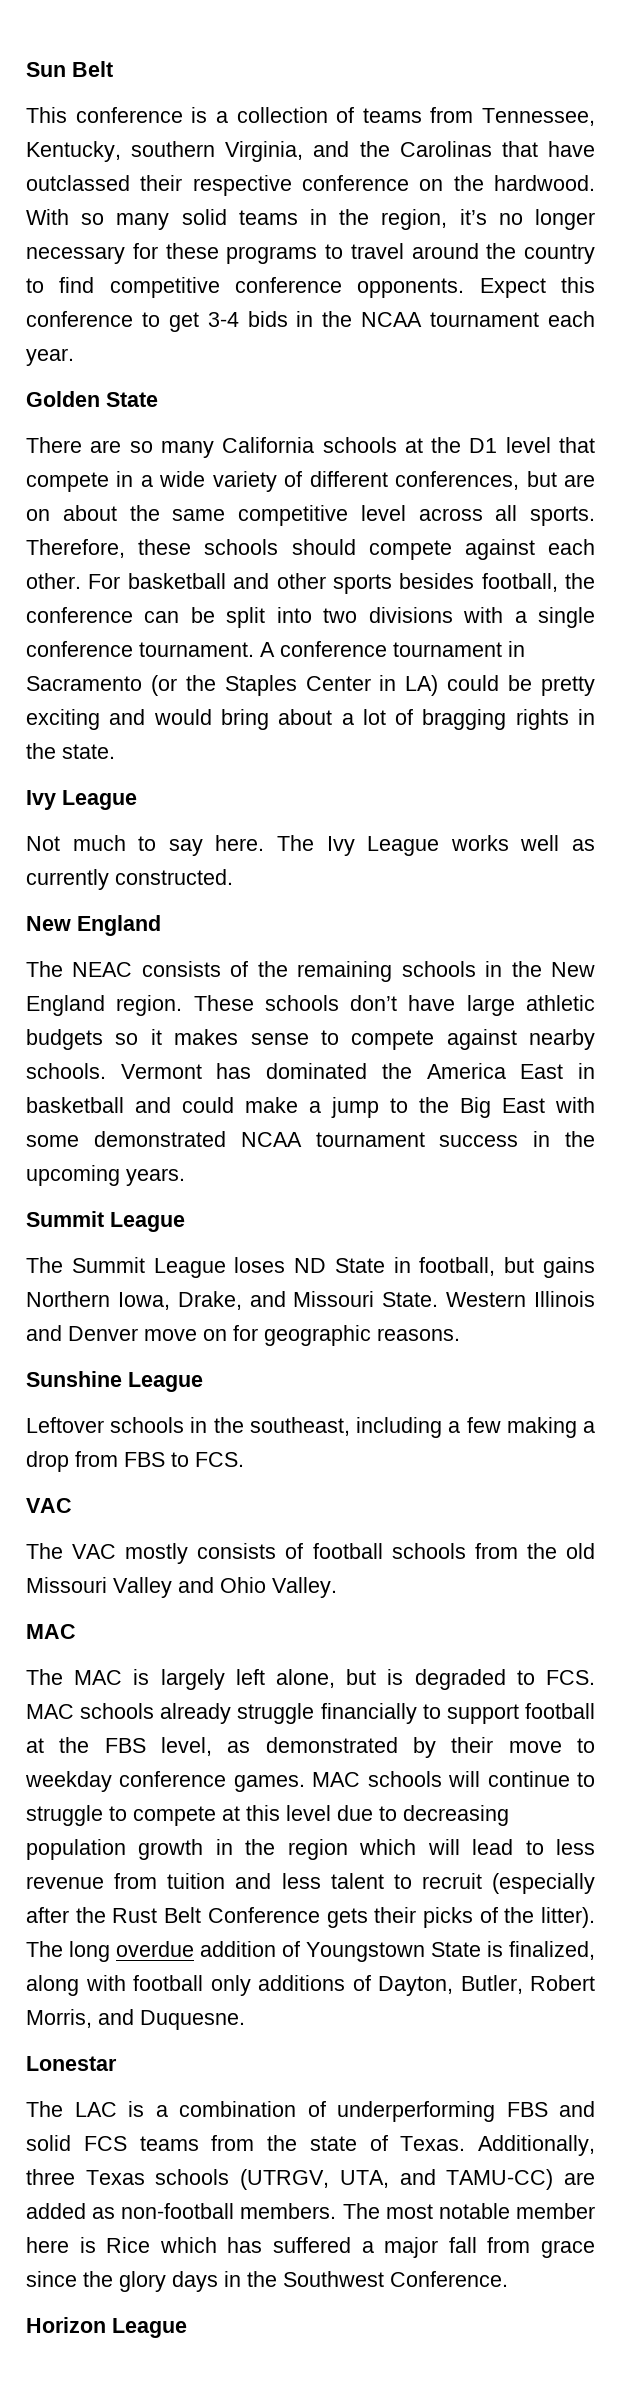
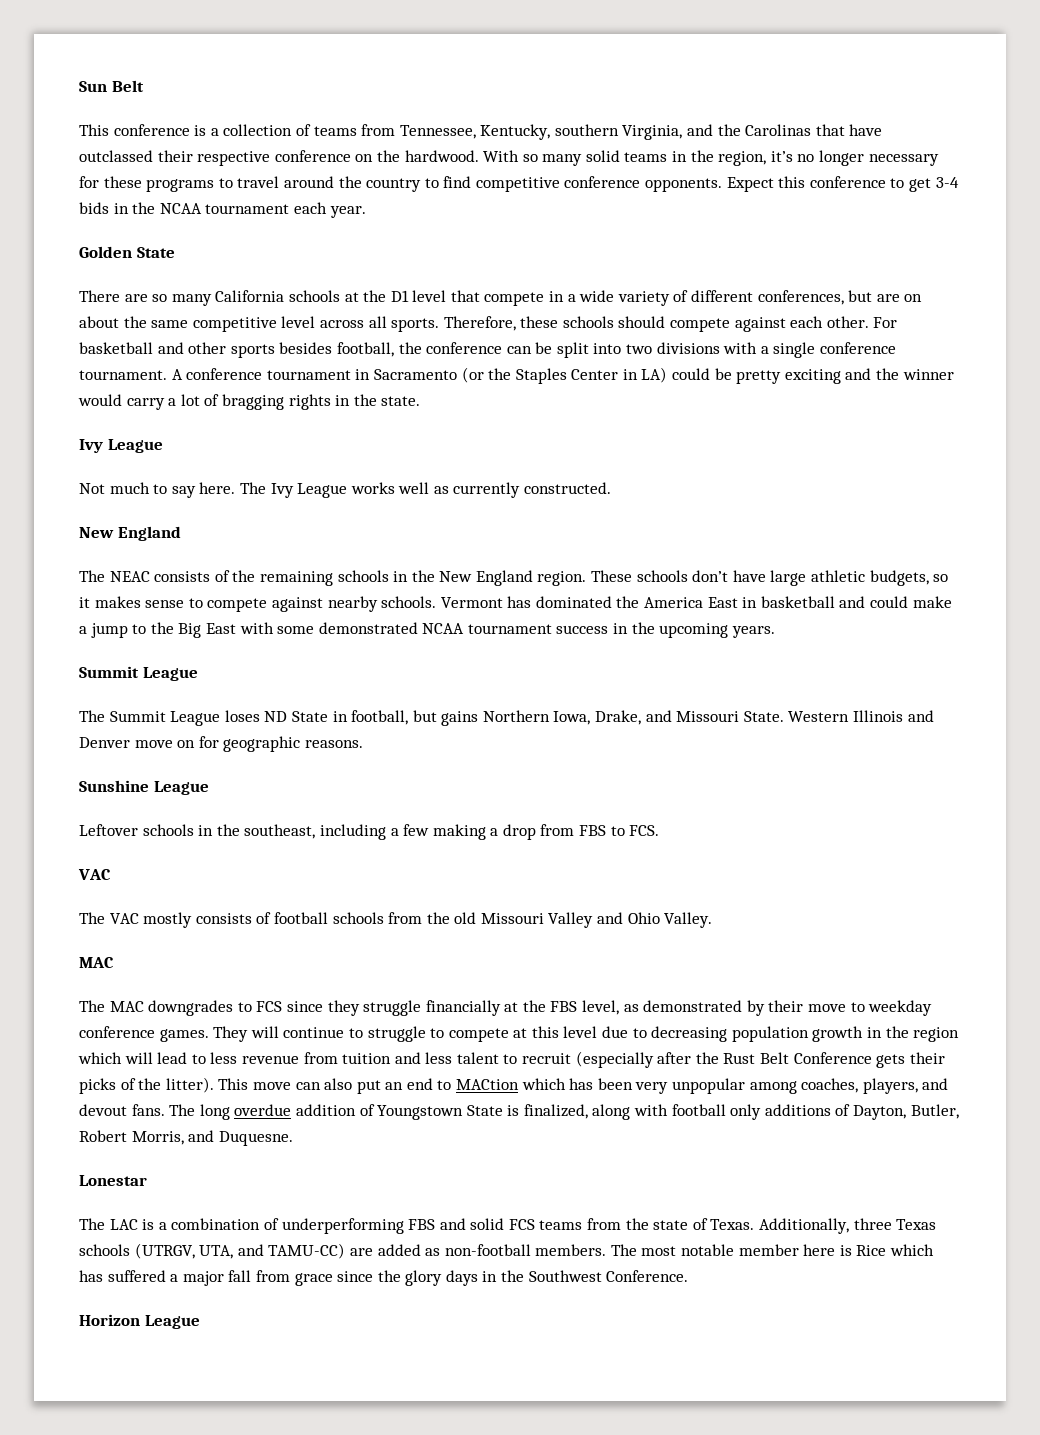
[153,709,333,730] would bring about -> [876,368,954,380] [78,394,165,410] the winner would carry
[26,1029,103,1050] budgets -> [869,570,929,586] budgets,
[133,1669,595,1690] [26,1703,596,1724] is largely left alone, but is degraded to FCS. MAC schools already struggle financially to support football -> [148,1000,501,1016] downgrades to FCS since they struggle financially
[312,1771,442,1787] MAC schools -> [213,1026,249,1042] They
(595, 1917) none -> [218,1078,949,1094] [79,1104,165,1116] This move can also put an end to MACtion which has been very unpopular among coaches, players, and devout fans.

